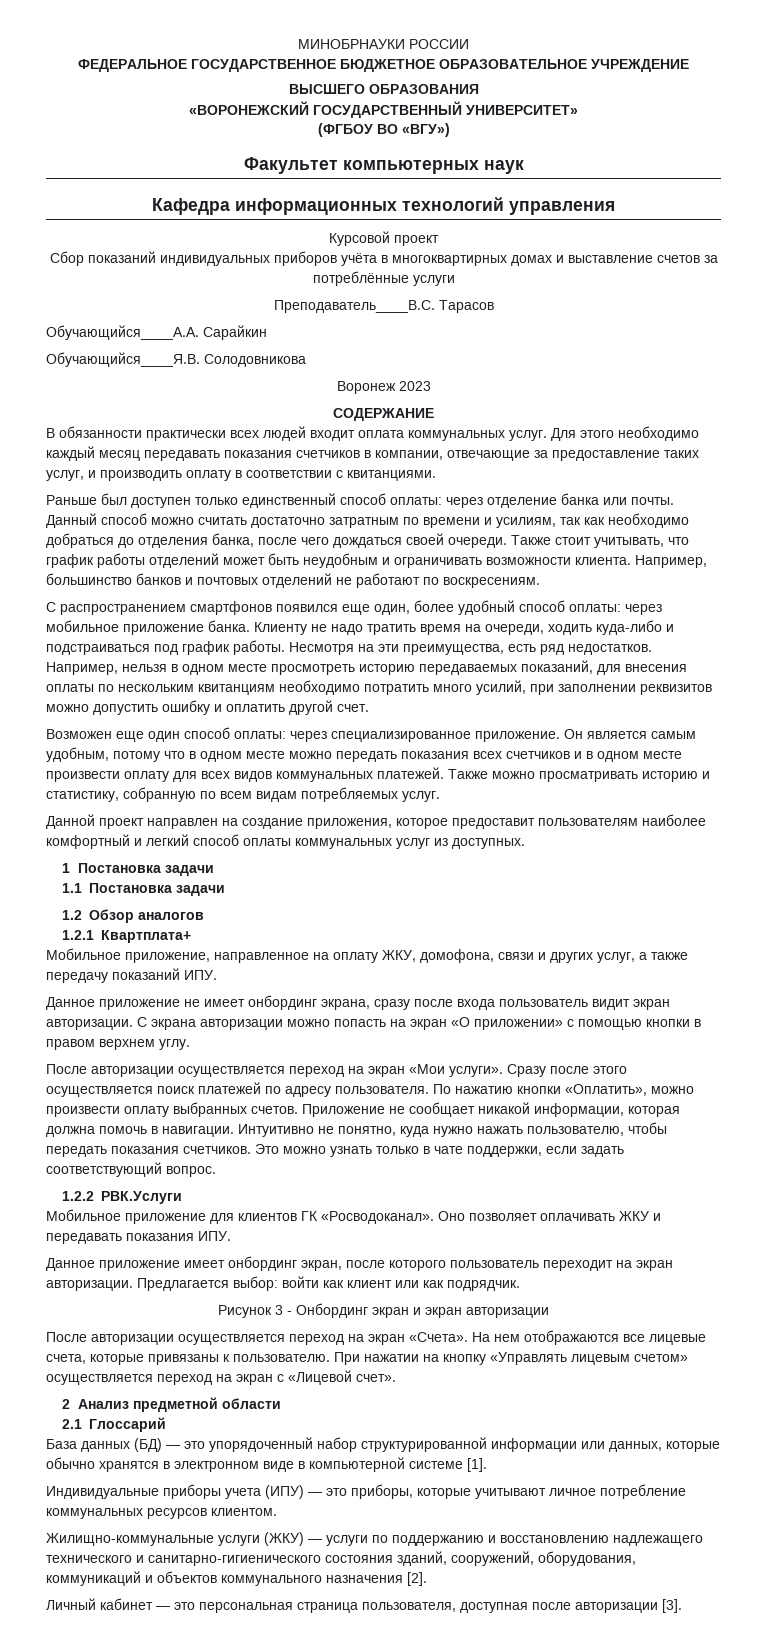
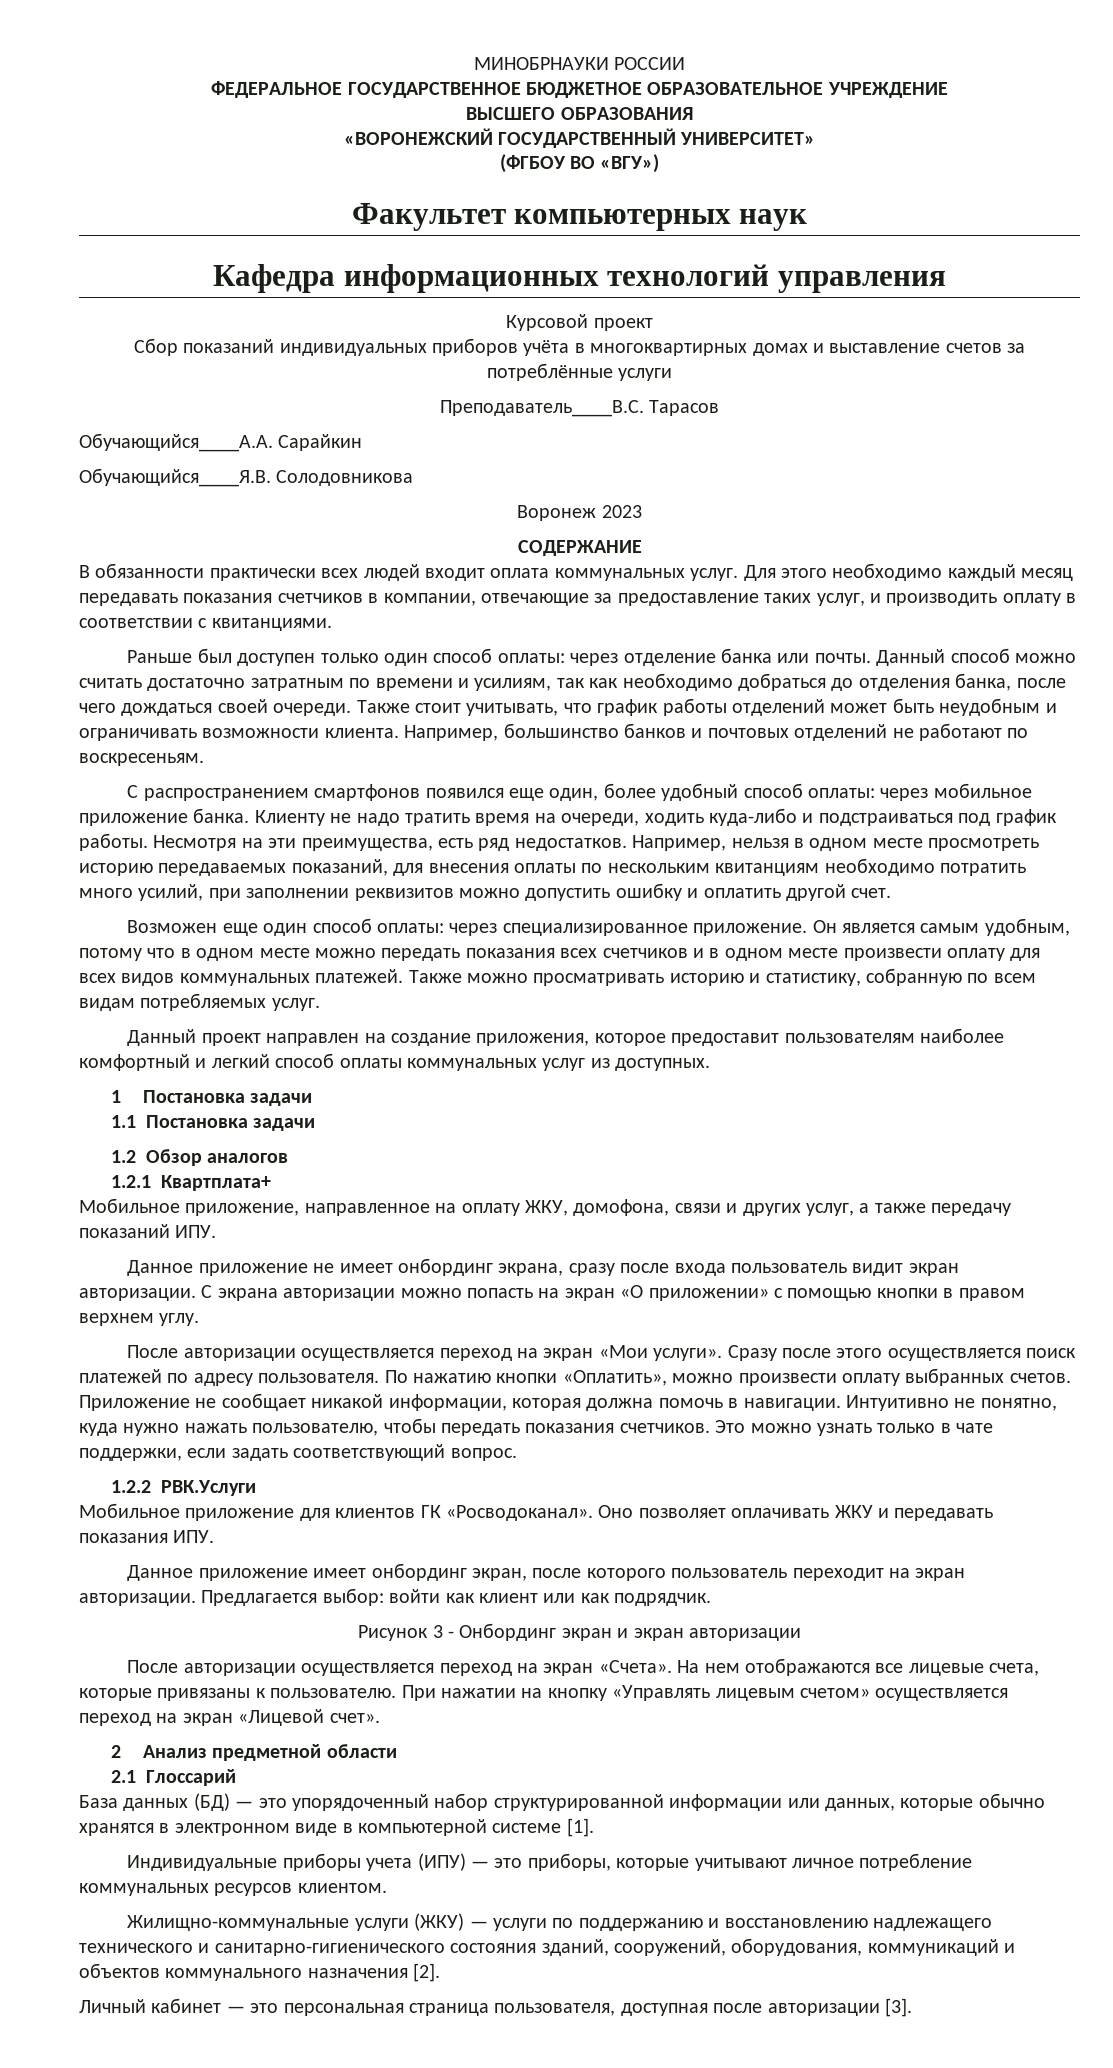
[242,493,336,508] единственный -> [383,653,428,666] один
[443,577,540,588] воскресениям. -> [79,753,204,766] воскресеньям.
[46,814,95,829] Данной -> [127,1029,197,1046] Данный
[277,1374,284,1382] с -> (233, 1719) none

